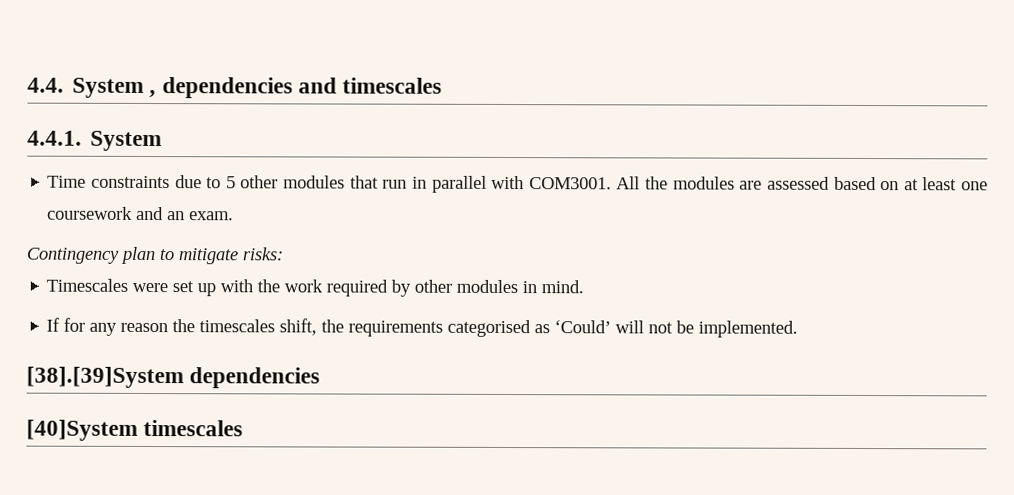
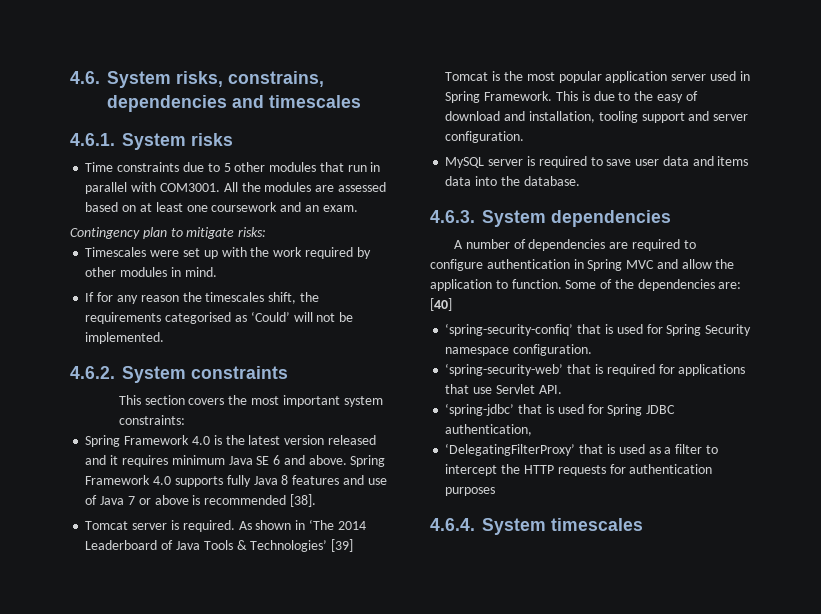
[27,77,157,99] 4.4. System , -> [70,71,324,88] 4.6. System risks, constrains,
[27,130,163,152] 4.4.1. System -> [70,133,233,150] 4.6.1. System risks
[26,366,321,389] [26,419,138,441] [38].[39]System dependencies // [40]System -> [70,366,288,383] [118,395,383,407] [118,415,185,425] [85,435,376,447] [85,455,386,467] [85,475,387,487] [85,494,316,507] [85,519,366,532] [85,539,354,552] [445,71,750,83] [445,91,698,103] [445,111,749,123] [445,131,525,143] [445,156,749,168] [445,176,580,186] [430,210,671,227] [454,239,696,251] [430,259,735,271] [430,279,742,291] [430,298,452,311] [445,323,752,336] [445,344,593,356] [445,363,746,376] [445,384,562,394] [445,403,676,416] [445,424,533,436] [445,443,718,456] [445,464,713,476] [445,487,496,496] [430,518,546,535] 4.6.2. System constraints // This section covers the most important system constraints: // Spring Framework 4.0 is the latest version released and it requires minimum Java SE 6 and above. Spring Framework 4.0 supports fully Java 8 features and use of Java 7 or above is recommended [38]. // Tomcat server is required. As shown in ‘The 2014 Leaderboard of Java Tools & Technologies’ [39] Tomcat is the most popular application server used in Spring Framework. This is due to the easy of download and installation, tooling support and server configuration. // MySQL server is required to save user data and items data into the database. // 4.6.3. System dependencies // A number of dependencies are required to configure authentication in Spring MVC and allow the application to function. Some of the dependencies are: [40] // ‘spring-security-confiq’ that is used for Spring Security namespace configuration. // ‘spring-security-web’ that is required for applications that use Servlet API. // ‘spring-jdbc’ that is used for Spring JDBC authentication, // ‘DelegatingFilterProxy’ that is used as a filter to intercept the HTTP requests for authentication purposes // 4.6.4. System

